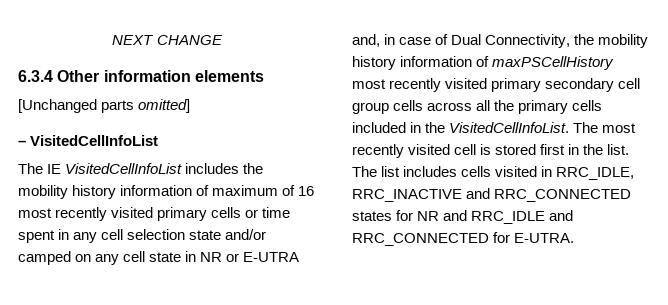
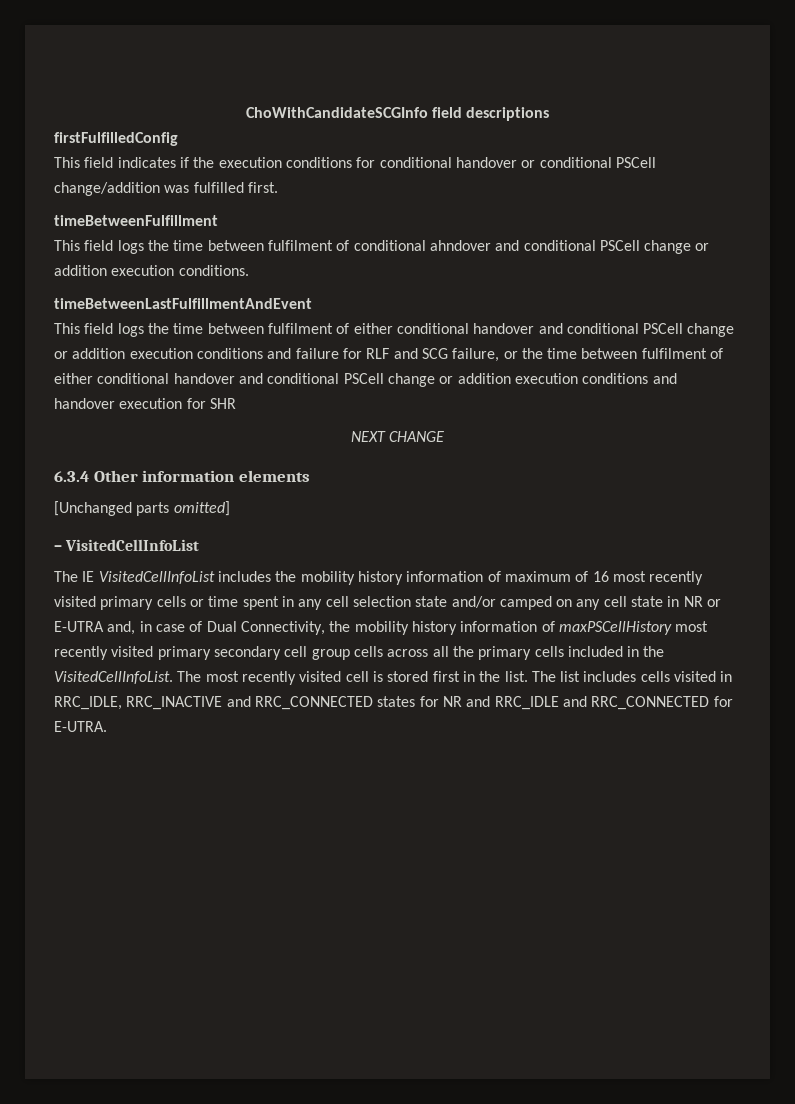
(112, 40) none -> [245,107,550,121] [54,132,178,146] [54,157,656,168] [54,182,278,196] [54,215,218,226] [54,240,710,254] [54,265,249,276] [54,298,312,309] [54,323,735,337] [54,348,724,362] [54,373,677,387] [54,398,236,409] ChoWithCandidateSCGInfo field descriptions // firstFulfilledConfig // This field indicates if the execution conditions for conditional handover or conditional PSCell change/addition was fulfilled first. // timeBetweenFulfillment // This field logs the time between fulfilment of conditional ahndover and conditional PSCell change or addition execution conditions. // timeBetweenLastFulfillmentAndEvent // This field logs the time between fulfilment of either conditional handover and conditional PSCell change or addition execution conditions and failure for RLF and SCG failure, or the time between fulfilment of either conditional handover and conditional PSCell change or addition execution conditions and handover execution for SHR //

